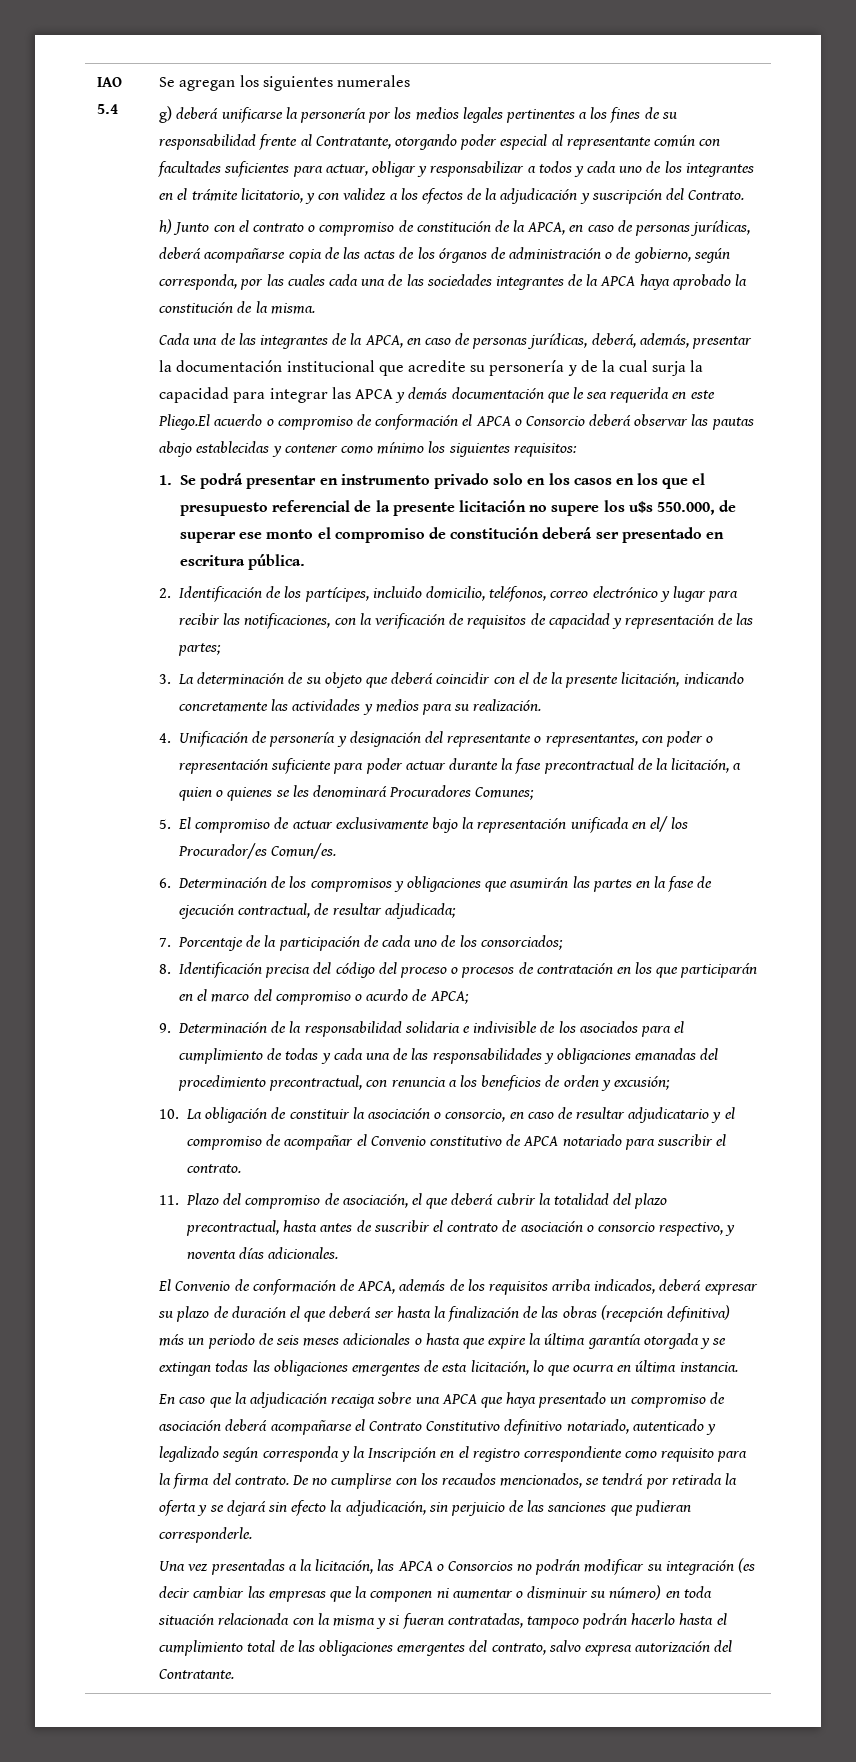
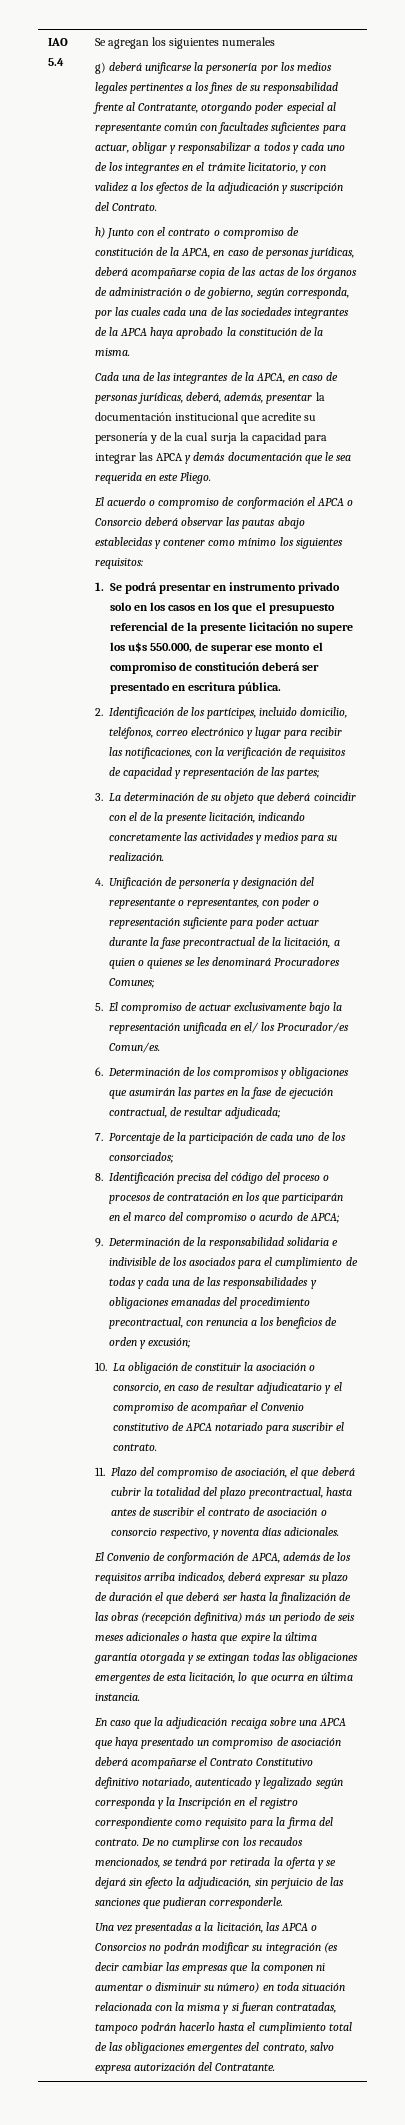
[158,414,211,430] Pliego.El -> [180,472,212,484] [94,497,105,506] Pliego. // El

